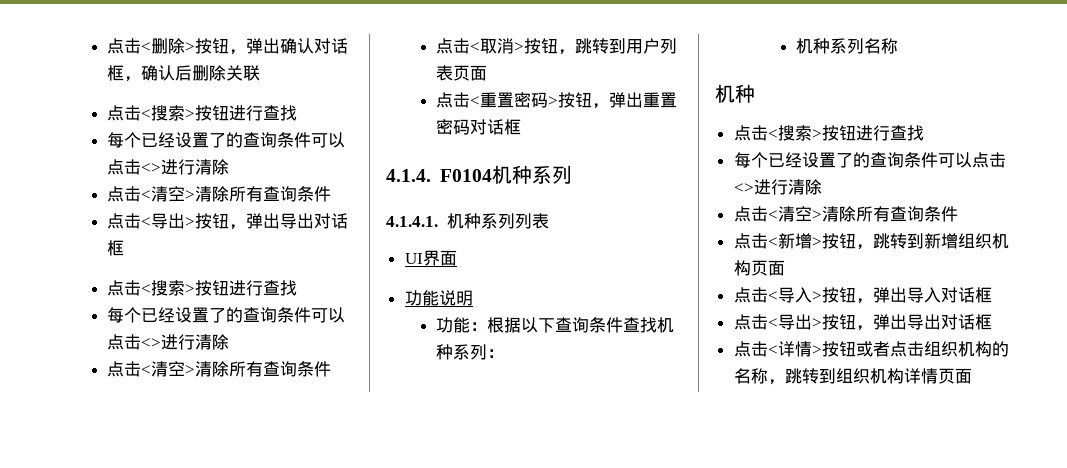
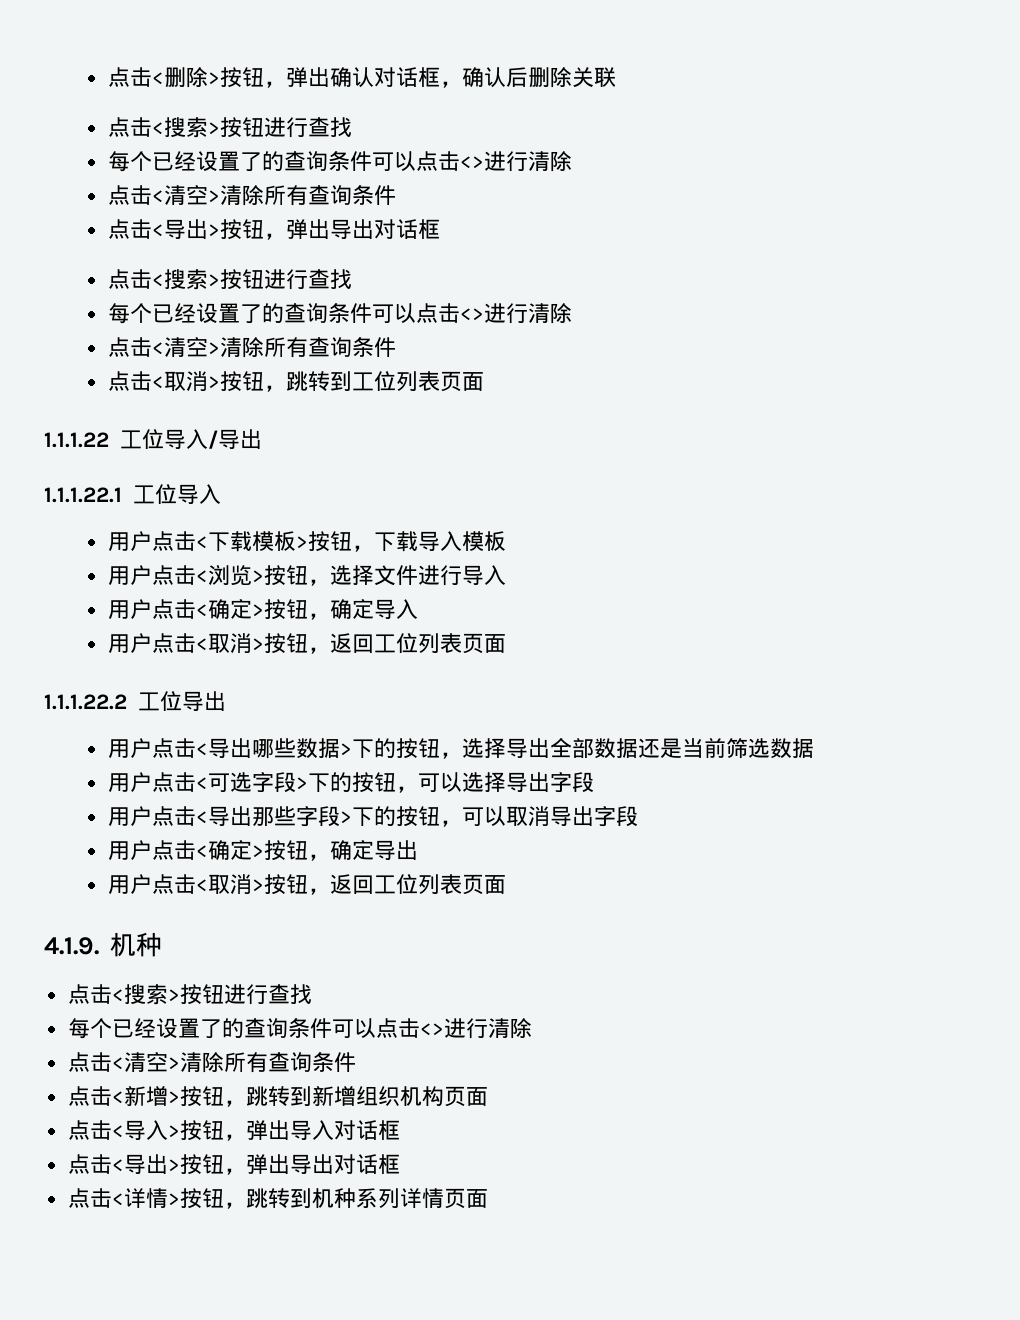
[625,38,677,54] [435,65,487,81] [435,92,677,109] [435,119,521,135] [386,165,572,184] [386,213,549,229] [404,250,457,266] [404,290,473,306] [435,317,674,333] [435,344,504,360] [795,38,898,54] 用户列表页面 // 点击<重置密码>按钮，弹出重置密码对话框 // 4.1.4. F0104机种系列 // 4.1.4.1.机种系列列表 // UI界面 // 功能说明 // 功能：根据以下查询条件查找机种系列： // 机种系列名称 // -> [351,371,484,392] [44,429,262,449] [44,484,221,504] [107,531,506,552] [107,565,506,586] [107,599,418,620] [107,633,506,654] [44,691,226,711] [107,737,814,759] [107,772,594,793] [107,806,638,827] [107,840,418,861] [107,874,506,895] [44,937,99,955] 工位列表页面 // 1.1.1.22工位导入/导出 // 1.1.1.22.1工位导入 // 用户点击<下载模板>按钮，下载导入模板 // 用户点击<浏览>按钮，选择文件进行导入 // 用户点击<确定>按钮，确定导入 // 用户点击<取消>按钮，返回工位列表页面 // 1.1.1.22.2工位导出 // 用户点击<导出哪些数据>下的按钮，选择导出全部数据还是当前筛选数据 // 用户点击<可选字段>下的按钮，可以选择导出字段 // 用户点击<导出那些字段>下的按钮，可以取消导出字段 // 用户点击<确定>按钮，确定导出 // 用户点击<取消>按钮，返回工位列表页面 // 4.1.9.
[855,341,1009,357] [733,368,904,385] 或者点击组织机构的名称，跳转到组织机构 -> [224,1188,401,1209] ，跳转到机种系列

